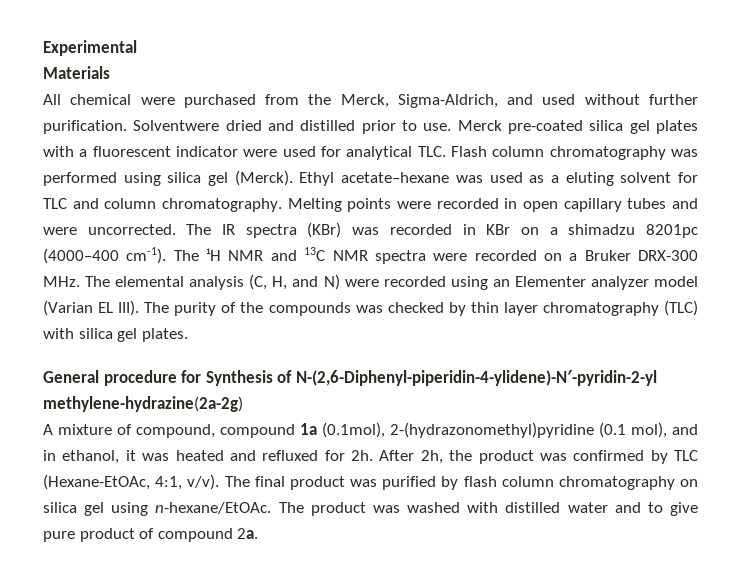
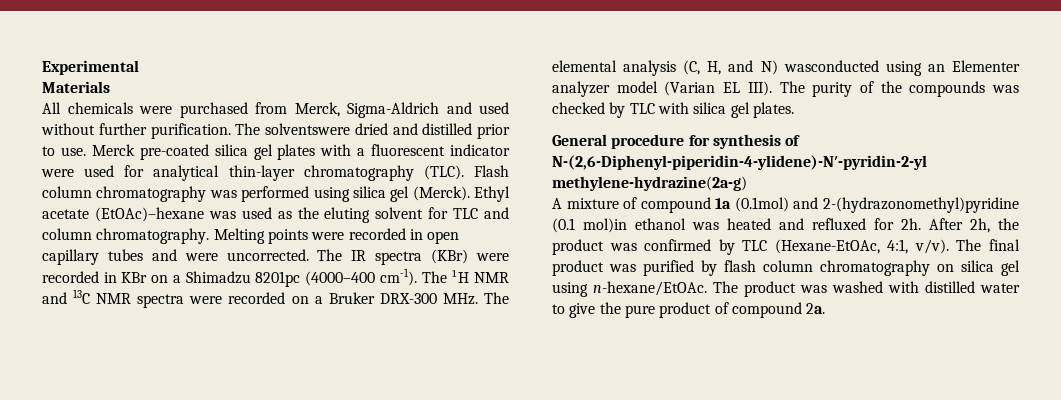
[70,94,132,105] chemical -> [67,102,133,114] chemicals
[308,94,498,108] the Merck, Sigma-Aldrich, -> [294,102,439,118] Merck, Sigma-Aldrich
[133,120,220,131] Solventwere -> [235,123,350,135] The solventswere
[417,146,446,157] TLC. -> [228,165,464,181] thin-layer chromatography (TLC).
[341,172,450,183] acetate–hexane -> [42,207,204,222] acetate (EtOAc)–hexane
[550,175,559,183] a -> [297,207,319,219] the
[352,227,380,235] was -> [476,253,510,261] were
[568,224,636,235] shimadzu -> [185,271,251,284] Shimadzu
[344,276,446,287] were recorded -> [783,60,879,72] wasconducted
[470,300,698,316] thin layer chromatography (TLC) -> [629,103,655,114] TLC
[205,370,273,386] Synthesis -> [712,134,781,149] synthesis
[43,396,243,412] methylene-hydrazine(2a-2g) -> [552,176,747,191] methylene-hydrazine(2a-g)
[136,424,215,438] compound, -> (638, 203) none
[322,422,698,438] [43,450,136,464] (0.1mol), 2-(hydrazonomethyl)pyridine (0.1 mol), and in ethanol, it -> [734,197,1019,213] [552,218,686,233] (0.1mol) and 2-(hydrazonomethyl)pyridine (0.1 mol)in ethanol
[614,502,641,513] and -> (1020, 288) none
(698, 509) none -> [599,302,621,314] the

